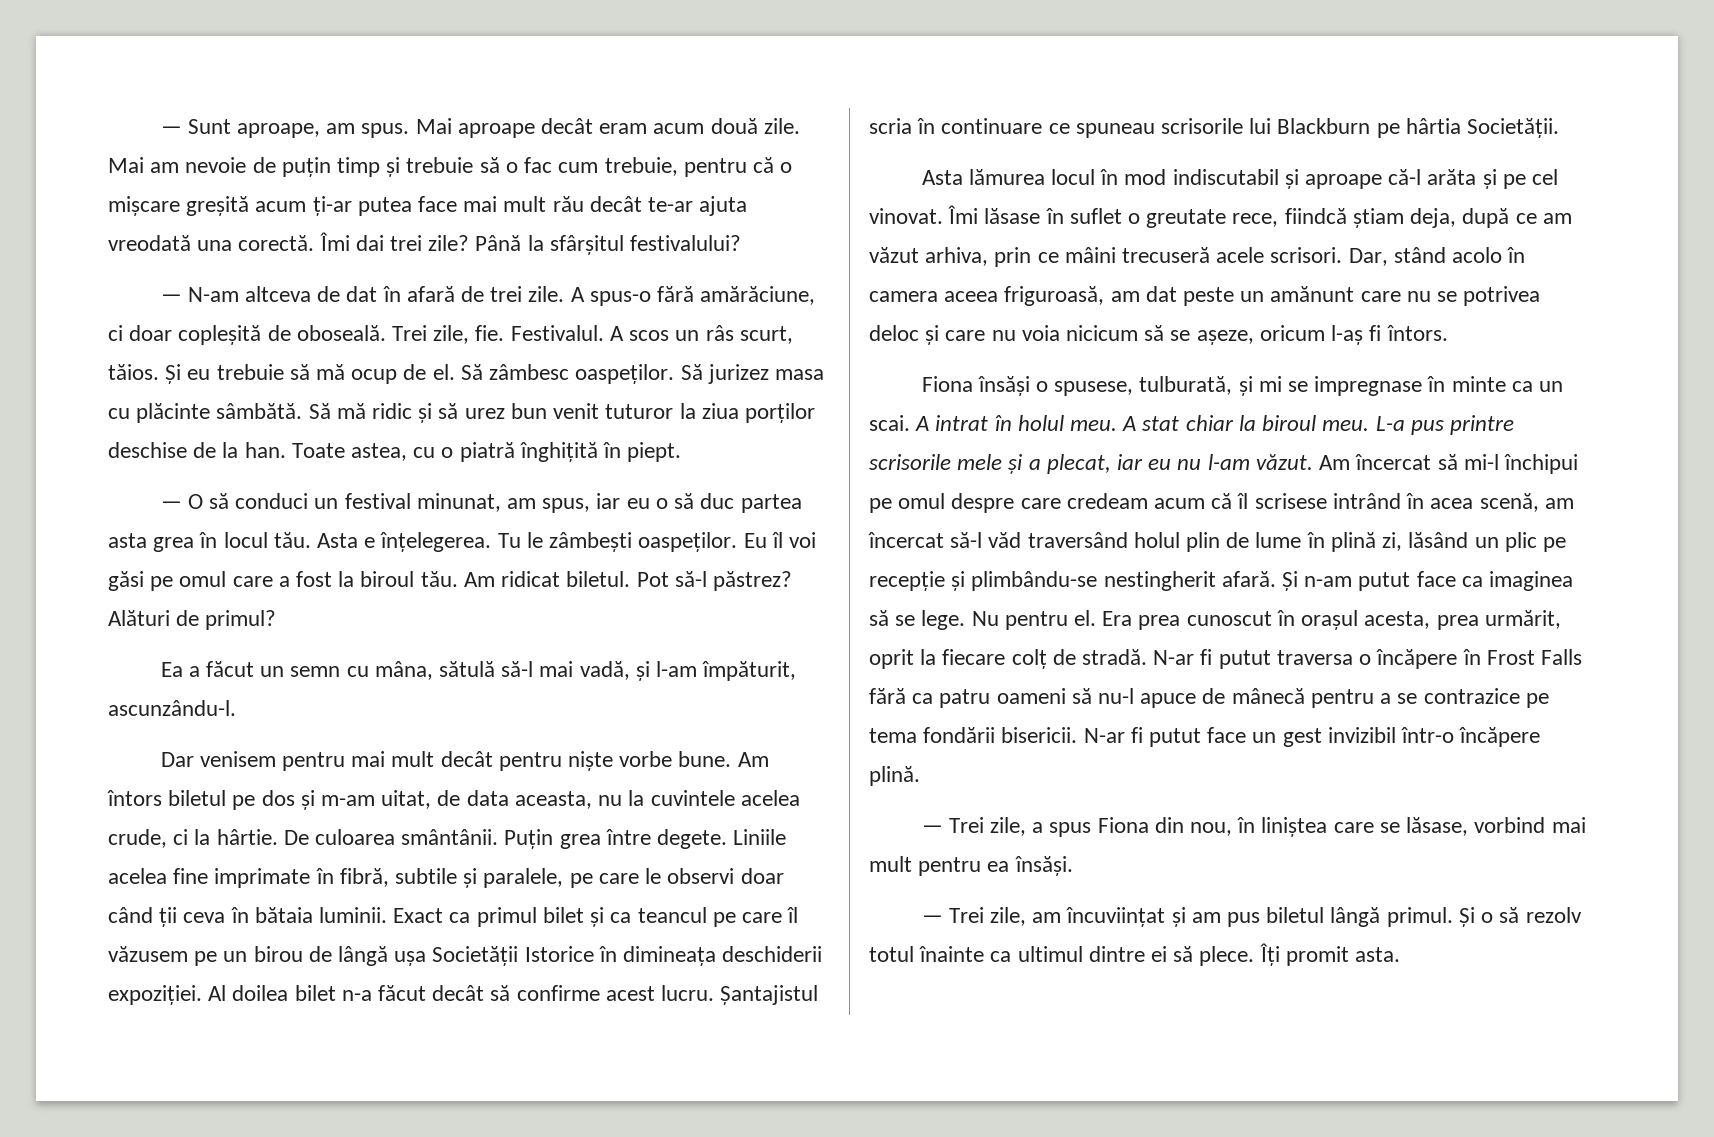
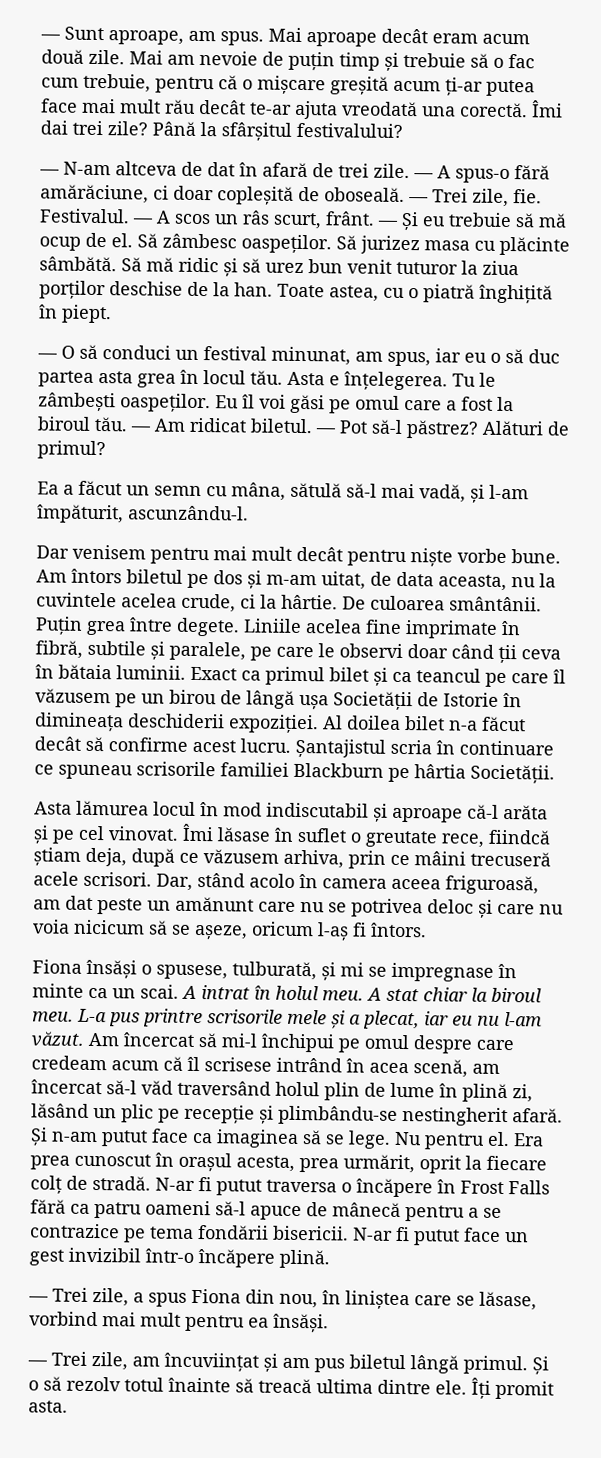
(565, 294) none -> [413,173,434,179] —
(386, 333) none -> [408,197,429,203] —
(604, 333) none -> [132,218,153,224] —
[108,364,159,380] tăios. -> [325,211,398,226] frânt. —
(458, 579) none -> [130,426,151,432] —
(631, 579) none -> [315,428,336,434] —
[524,946,594,962] Istorice -> [417,692,499,707] de Istorie
[1249,118,1272,134] lui -> [220,762,289,777] familiei
[1542,213,1572,224] [869,247,919,263] am văzut -> [203,849,279,864] văzusem
[1071,688,1135,704] să nu-l -> [215,1201,246,1216] să-l
[990,946,1255,966] ca ultimul dintre ei să plece. -> [235,1378,467,1395] să treacă ultima dintre ele.

